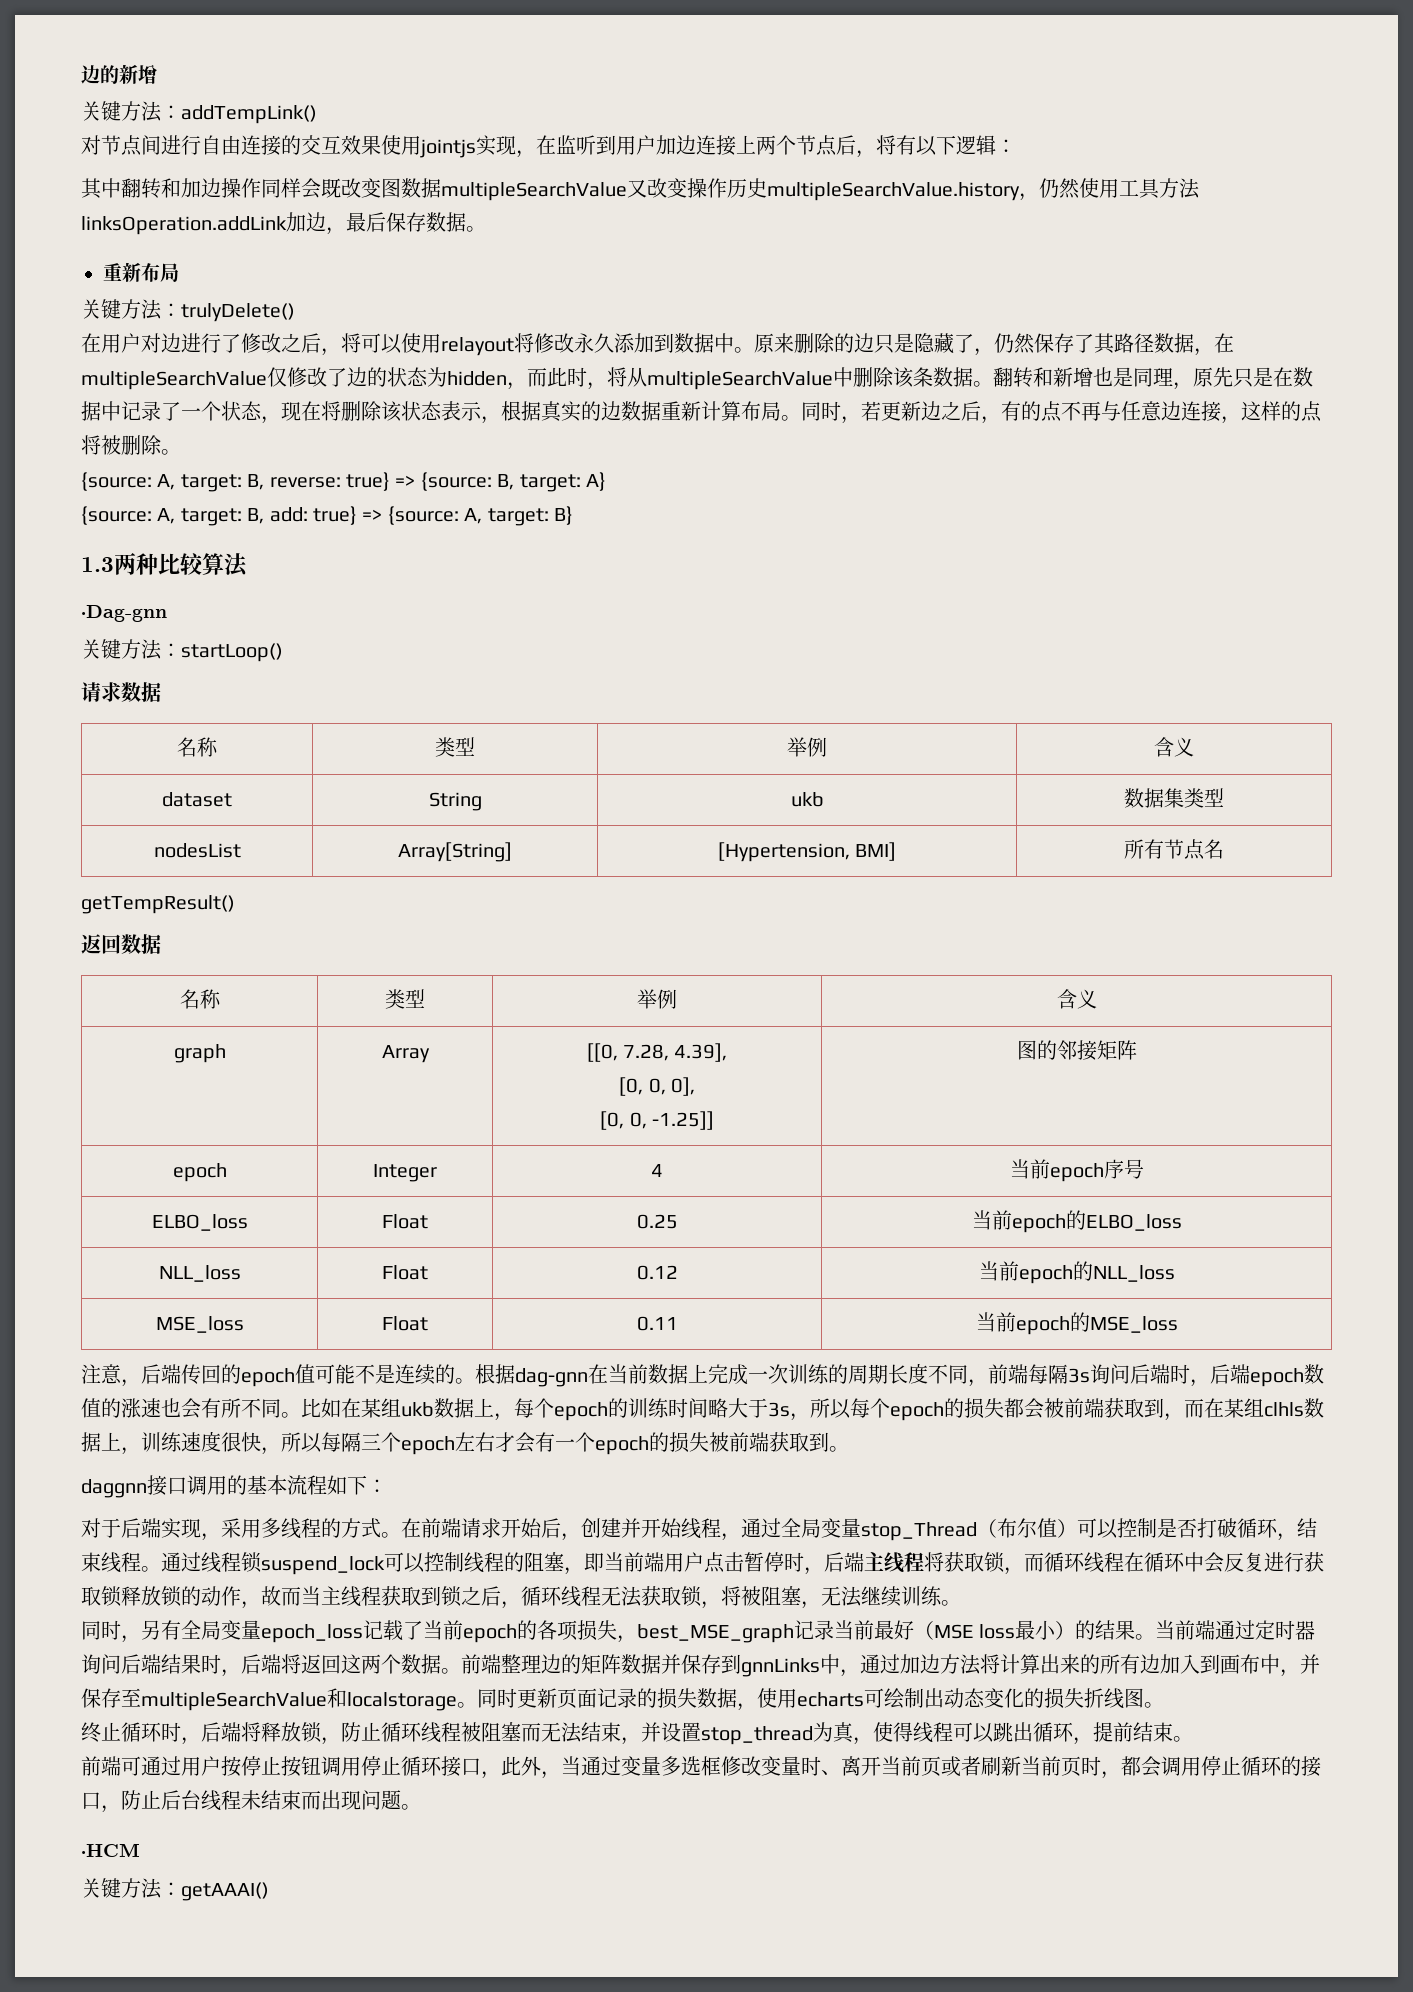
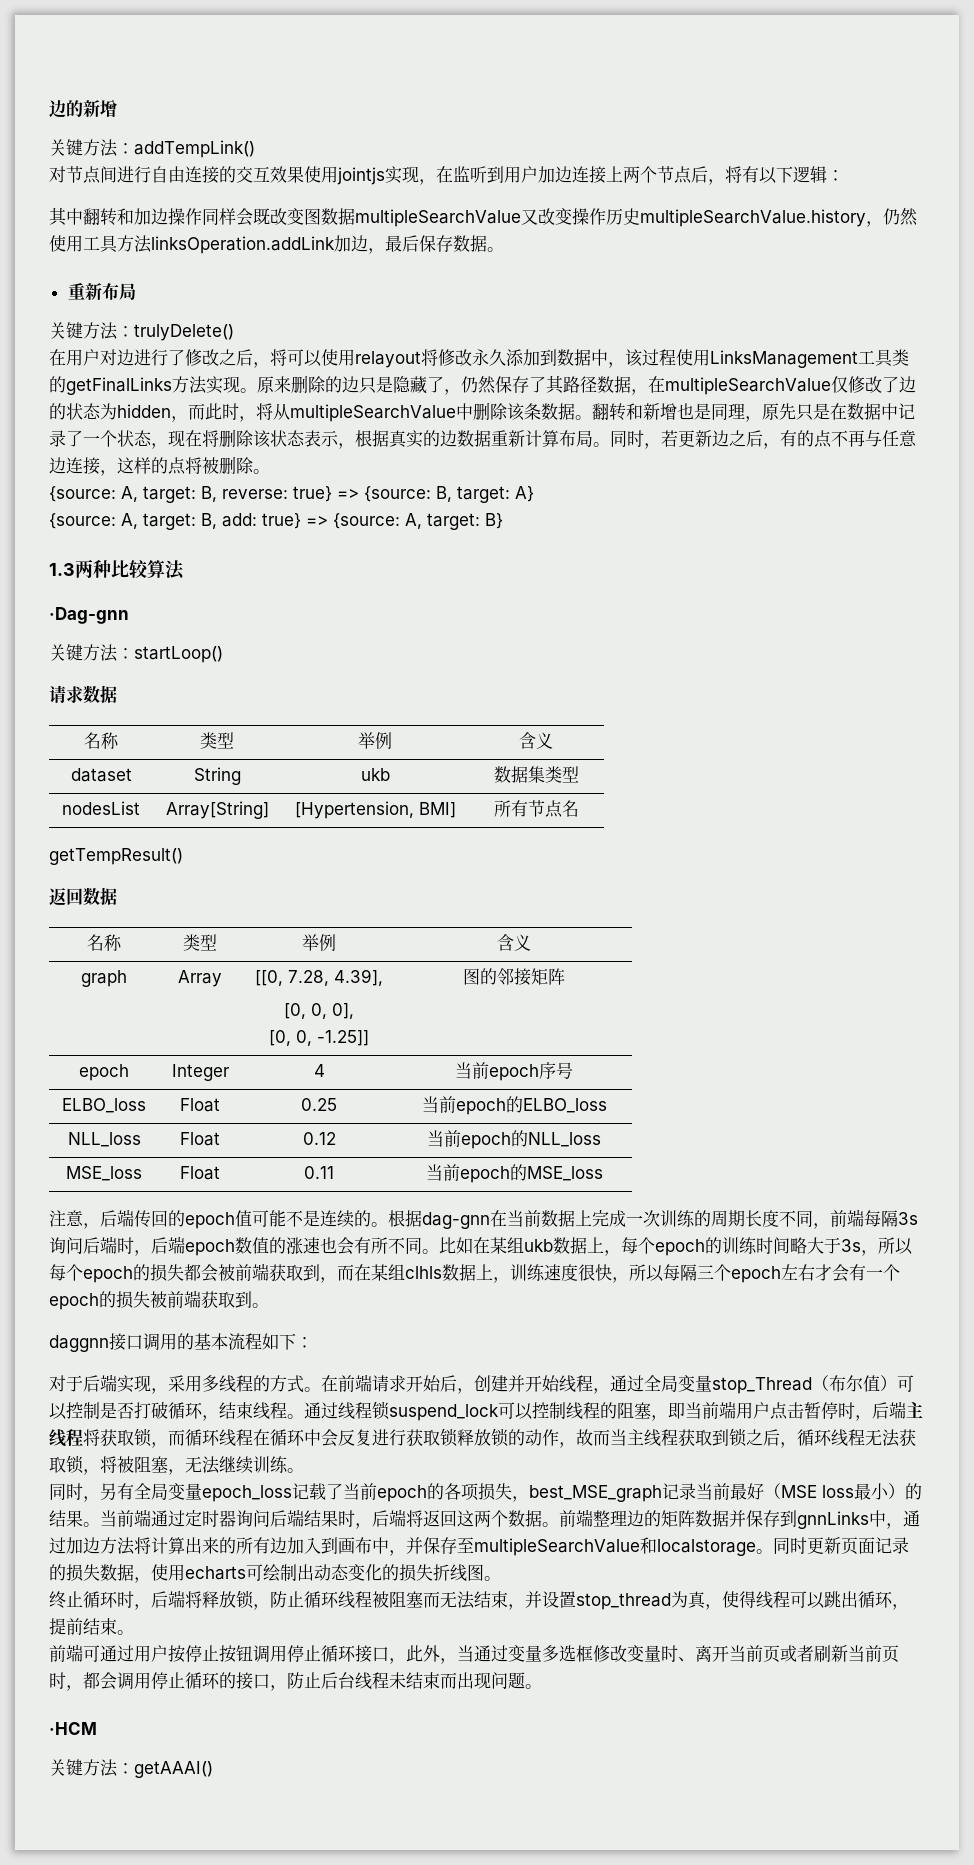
(734, 343) none -> [608,349,909,368] [49,376,240,395] ，该过程使用LinksManagement工具类的getFinalLinks方法实现

